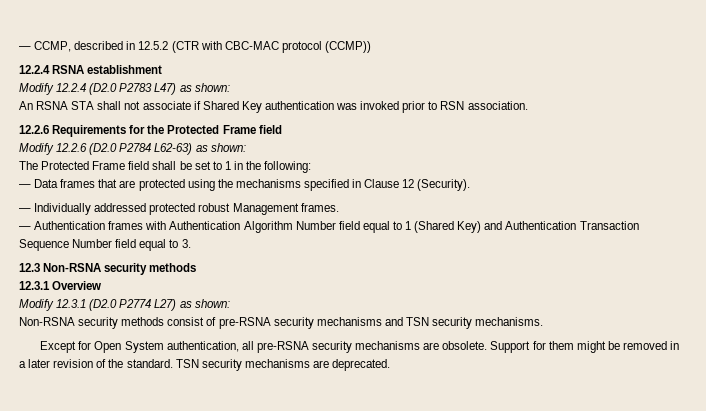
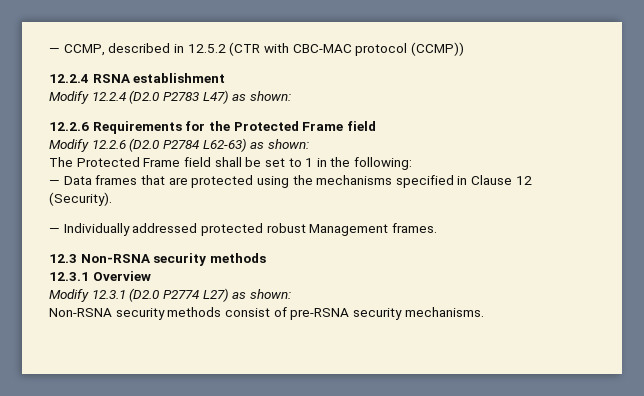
[19,101,528,113] // An RSNA STA shall not associate if Shared Key authentication was invoked prior to RSN association. -> (291, 96) none
[19,221,639,233] [19,239,191,251] // — Authentication frames with Authentication Algorithm Number field equal to 1 (Shared Key) and Authentication Transaction Sequence Number field equal to 3. -> (437, 228) none
[316,317,544,329] [40,341,680,353] [19,359,391,371] mechanisms and TSN security mechanisms. // Except for Open System authentication, all pre-RSNA security mechanisms are obsolete. Support for them might be removed in a later revision of the standard. TSN security mechanisms are deprecated. -> [404,307,484,317] mechanisms.

